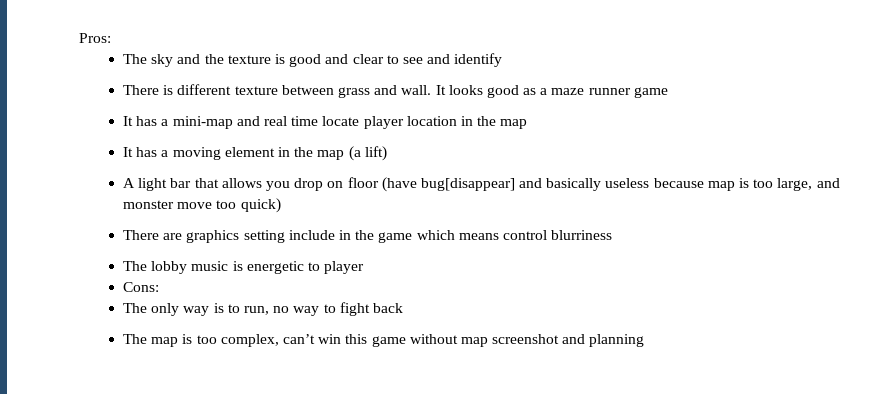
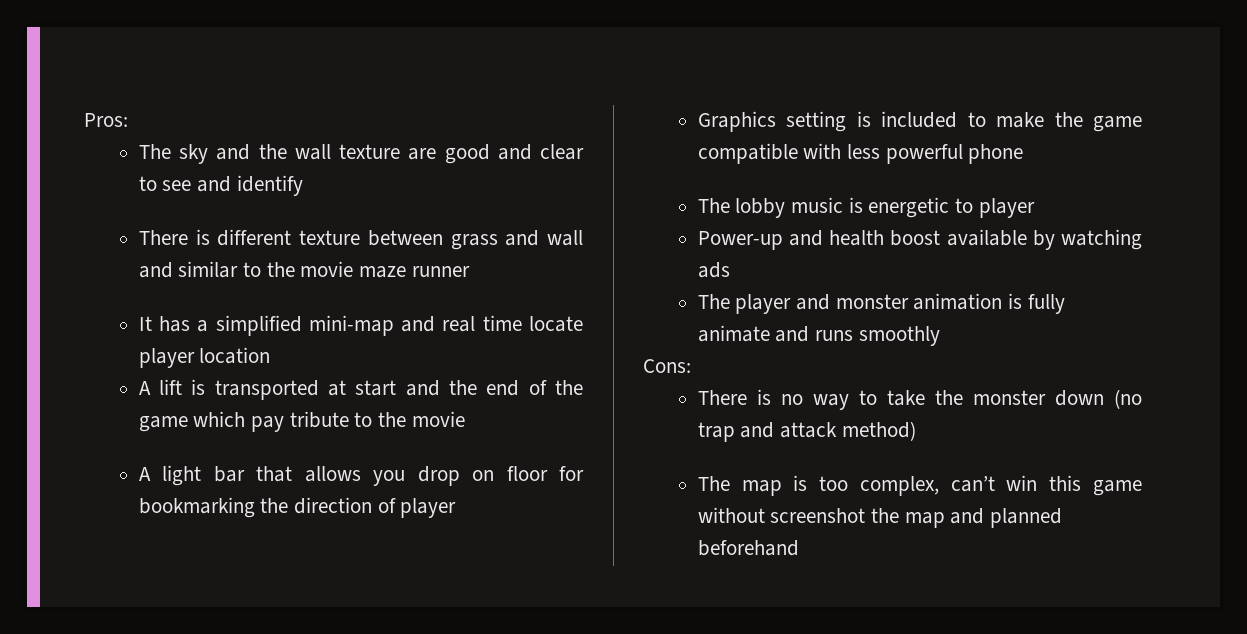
[227,54,285,64] texture is -> [294,144,437,160] wall texture are
[401,85,548,98] wall. It looks good as a -> [547,230,584,246] [138,261,354,278] wall and similar to the movie
[633,87,668,98] [123,116,169,126] game // It has a -> [138,315,302,336] // It has a simplified
[460,116,528,129] [123,146,387,161] in the map // It has a moving element in the map (a lift) -> [138,379,583,400] [138,411,465,432] // A lift is transported at start and the end of the game which pay tribute to the movie
[381,177,840,192] [123,198,281,213] [123,230,613,243] (have bug[disappear] and basically useless because map is too large, and monster move too quick) // There are graphics setting include in the game which means control blurriness -> [559,466,584,481] [138,497,457,518] [697,111,1142,132] [697,143,1024,164] for bookmarking the direction of player // Graphics setting is included to make the game compatible with less powerful phone
[123,282,160,292] [123,302,403,316] Cons: // The only way is to run, no way to fight back -> [697,229,1142,250] [697,262,730,278] [697,293,1065,314] [697,325,940,346] [643,359,691,373] [697,389,1142,410] [697,421,916,442] Power-up and health boost available by watching ads // The player and monster animation is fully animate and runs smoothly // Cons: // There is no way to take the monster down (no trap and attack method)
[460,334,645,347] map screenshot and planning -> [770,508,1063,528] [697,540,799,556] screenshot the map and planned beforehand

